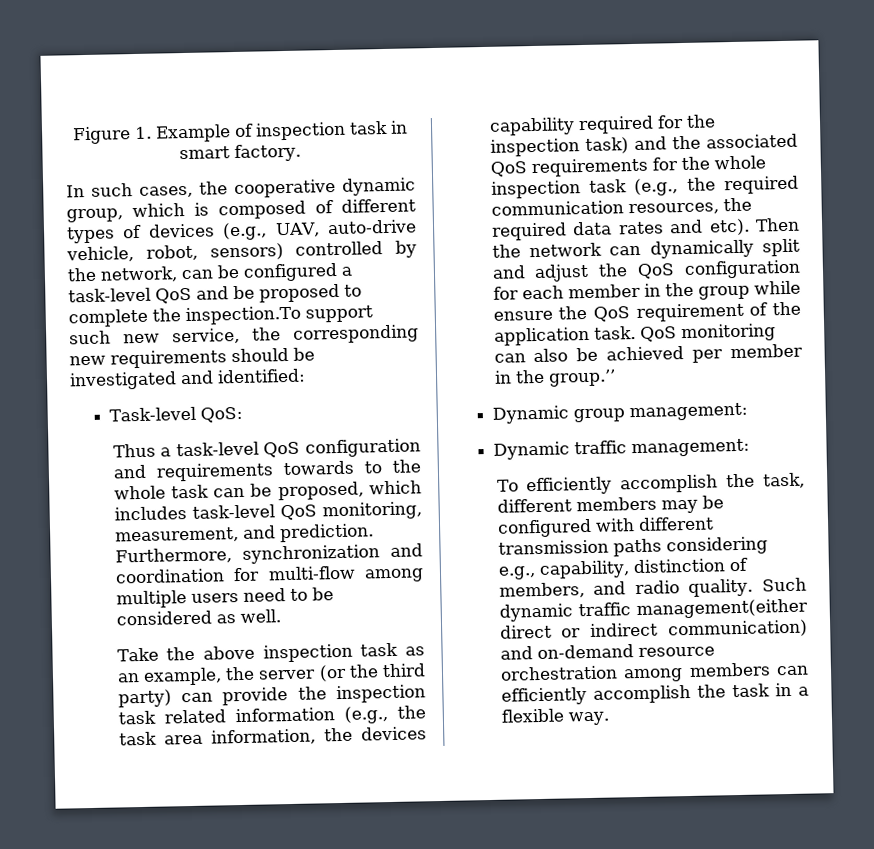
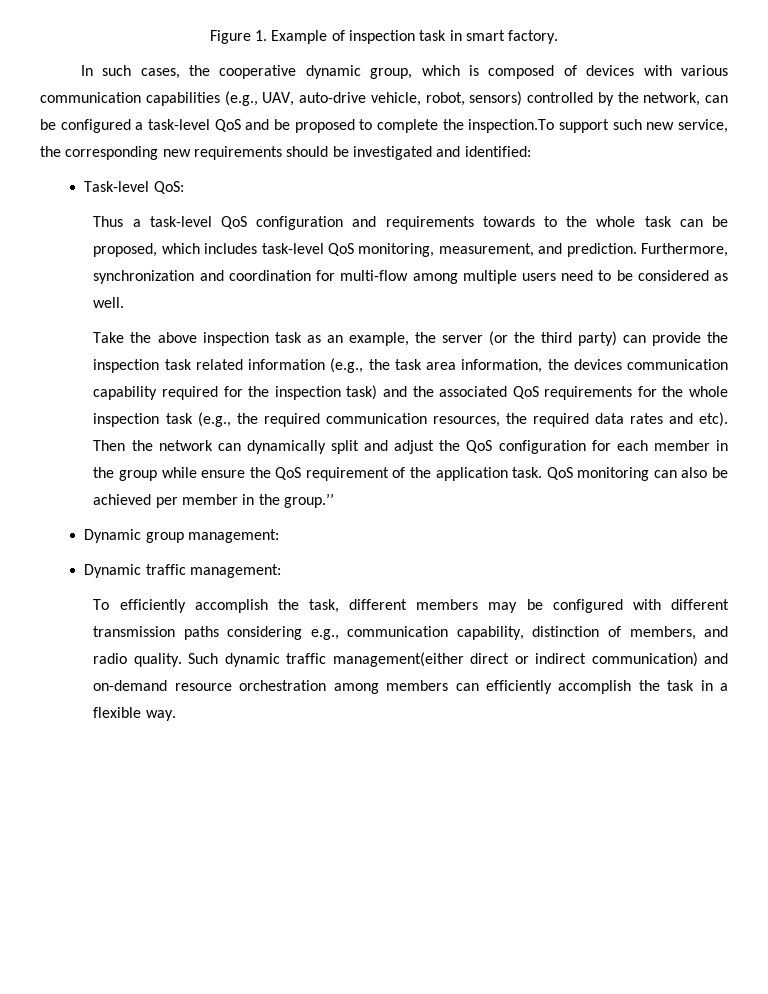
[341,198,416,213] [66,223,215,244] different types of devices -> [586,65,728,76] [40,92,220,106] devices with various communication capabilities
(427, 733) none -> [627,359,729,370] communication
(536, 573) none -> [347,626,449,637] communication

